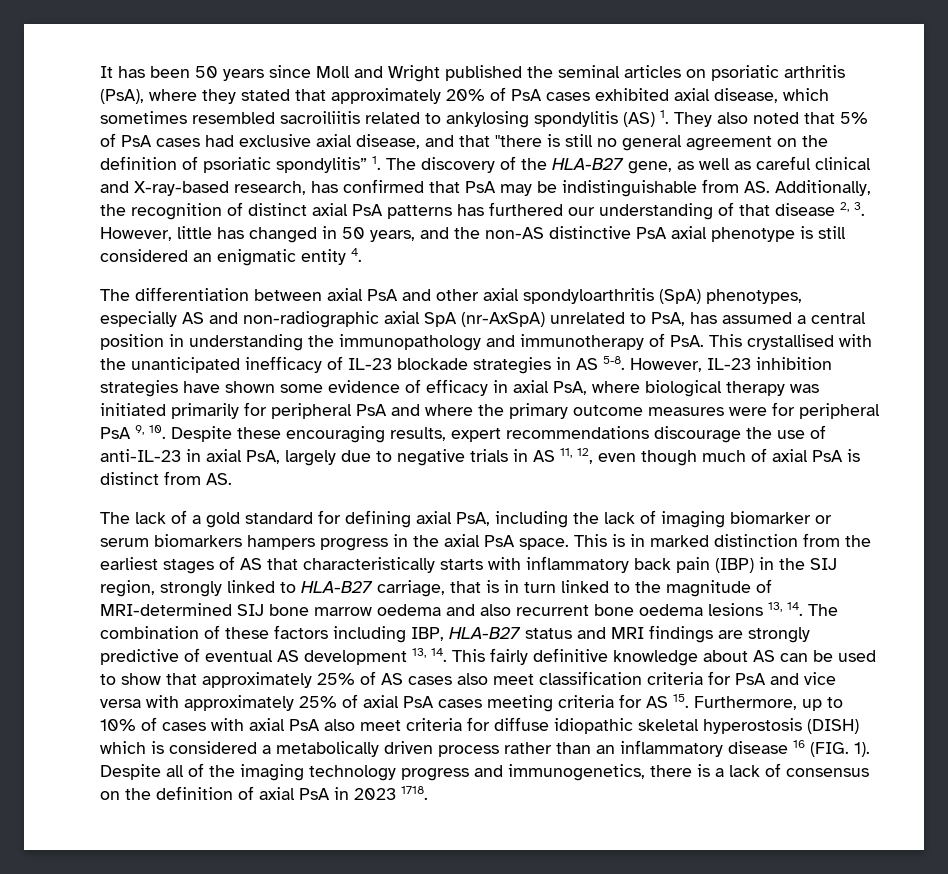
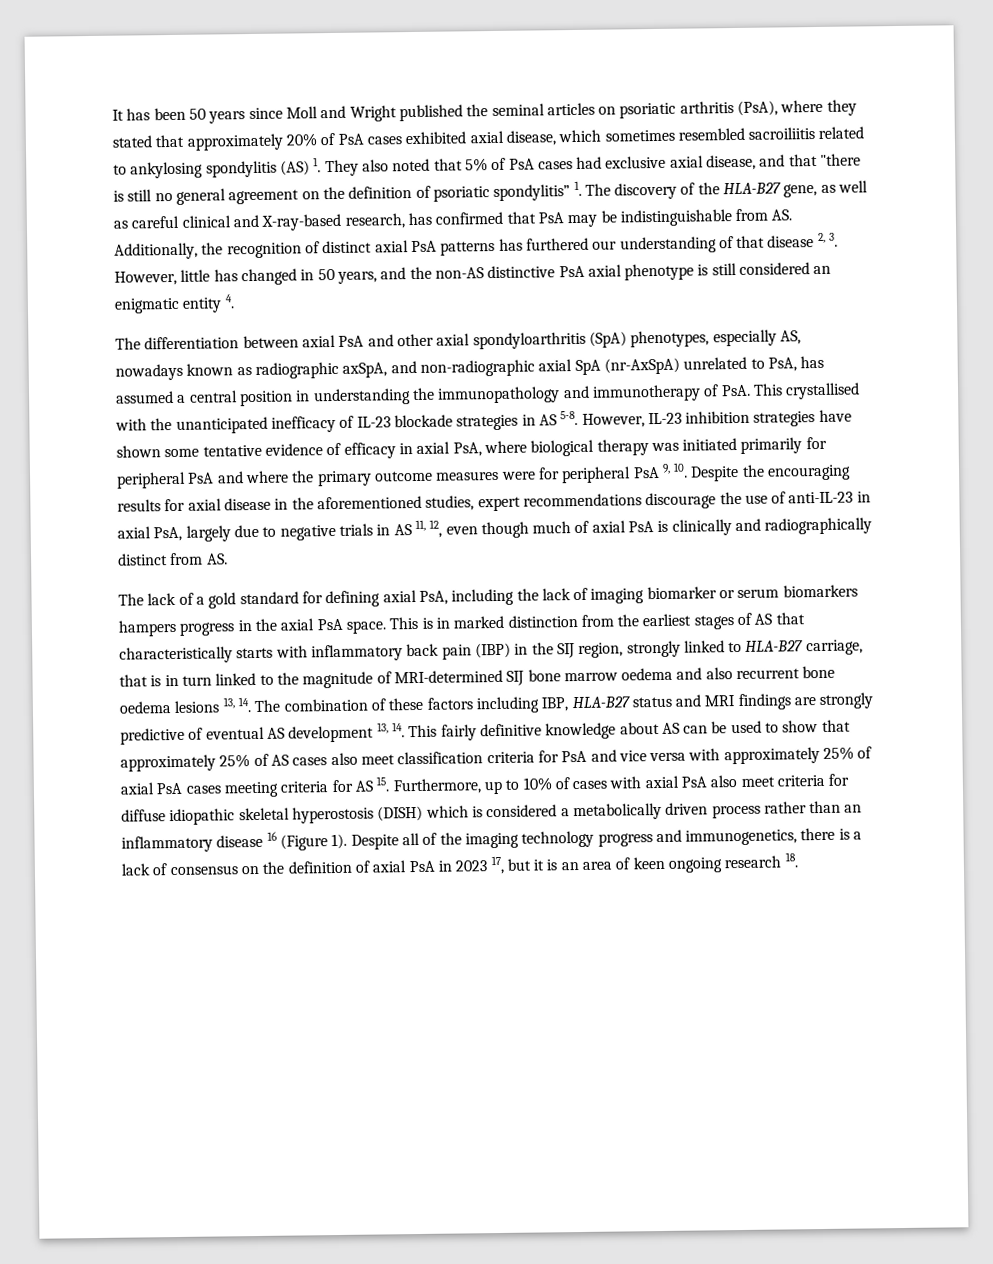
[182,312,204,324] AS -> [779,330,801,345] [115,361,388,381] AS, nowadays known as radiographic axSpA,
(323, 388) none -> [202,444,262,457] tentative
[237,426,446,443] these encouraging results, -> [741,464,852,481] [117,495,475,512] the encouraging results for axial disease in the aforementioned studies,
(860, 455) none -> [671,517,873,536] clinically and radiographically
[810,742,849,757] (FIG. -> [279,834,328,851] (Figure
[401,786,428,800] 1718. -> [490,852,798,875] 17, but it is an area of keen ongoing research 18.

